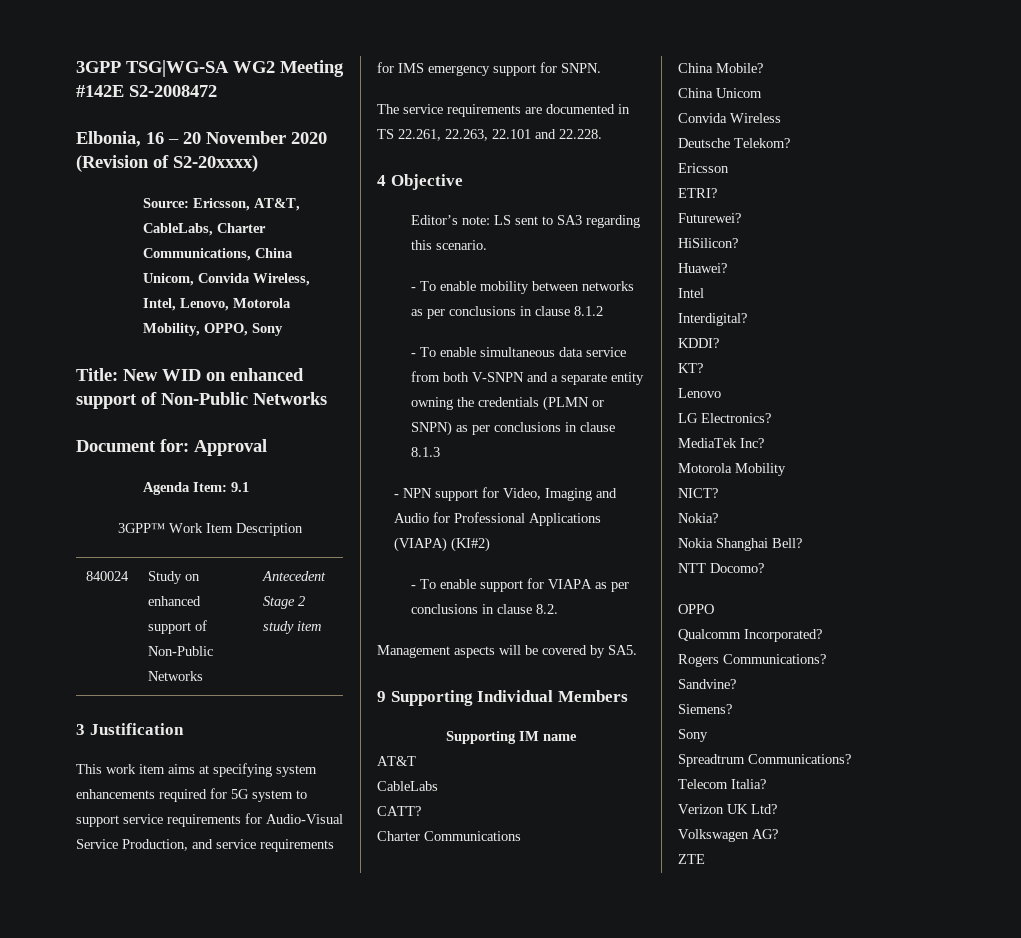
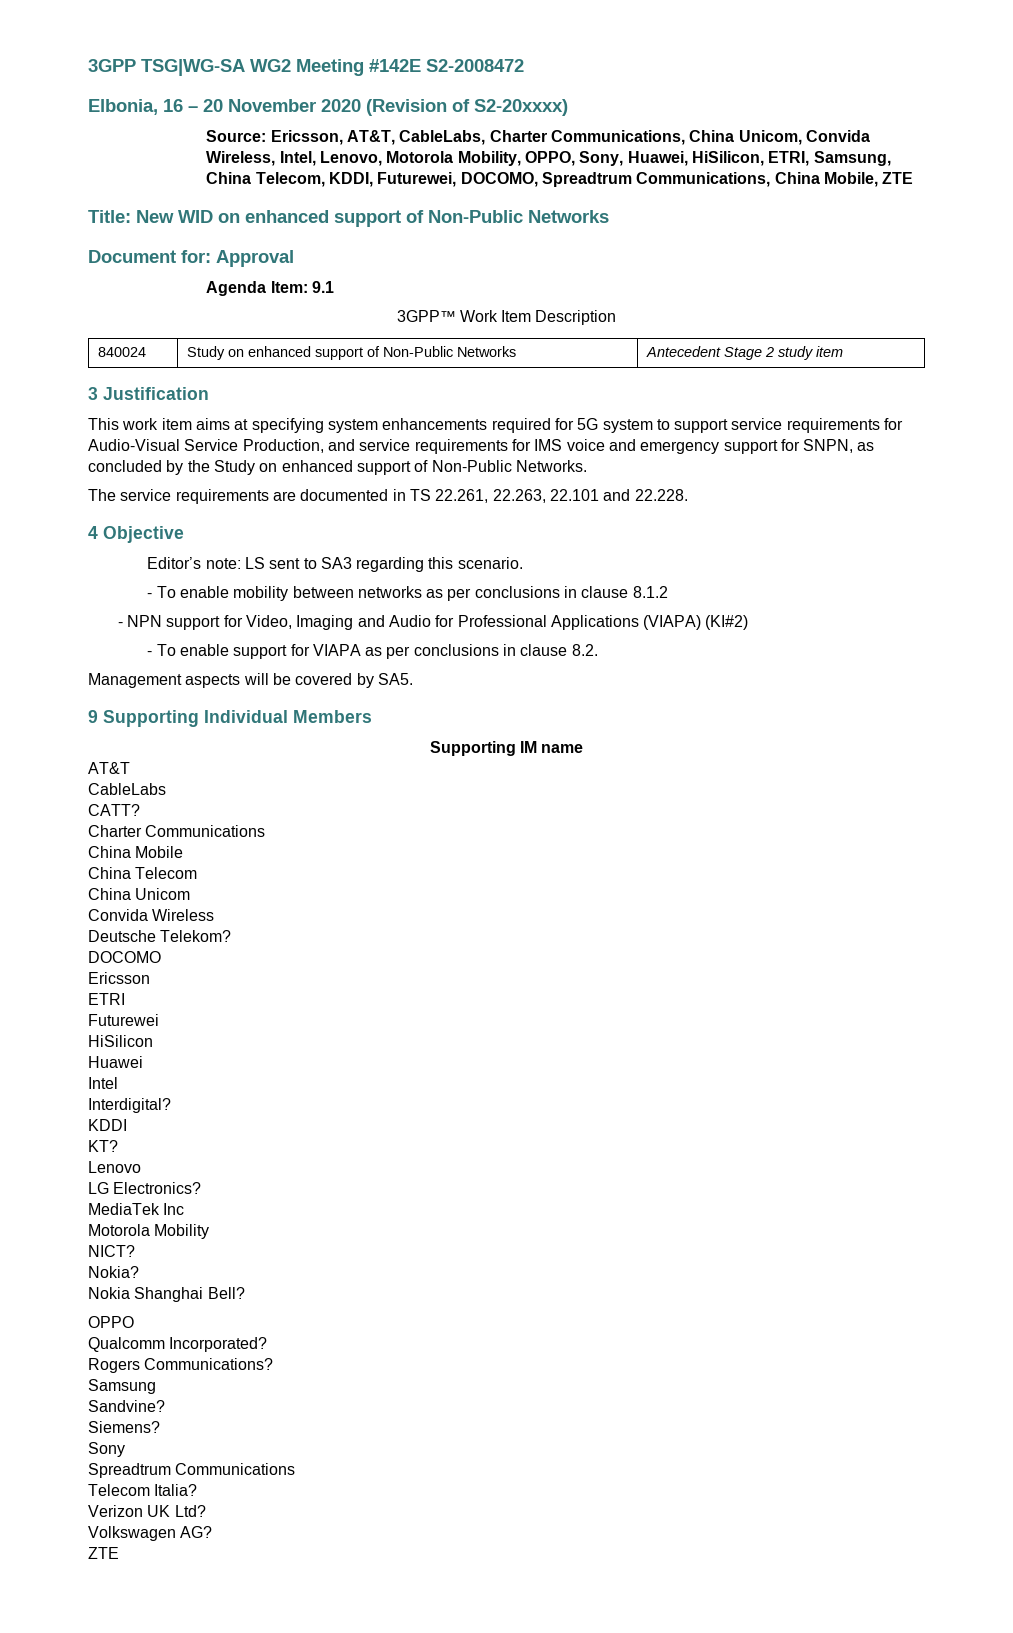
[252,323,284,336] Sony -> [579,151,891,166] [206,172,914,187] Sony, Huawei, HiSilicon, ETRI, Samsung, China Telecom, KDDI, Futurewei, DOCOMO, Spreadtrum Communications, China Mobile, ZTE
(424, 68) none -> [566,439,636,451] voice and
[561,63,601,73] SNPN. -> [803,439,875,453] [88,460,587,475] SNPN, as concluded by the Study on enhanced support of Non-Public Networks.
[410,347,626,357] [410,371,644,385] [410,396,604,411] [410,421,615,436] [410,447,440,457] // - To enable simultaneous data service from both V-SNPN and a separate entity owning the credentials (PLMN or SNPN) as per conclusions in clause 8.1.3 -> (668, 592) none
[716,63,763,73] Mobile? -> [135,846,184,858] [88,867,198,879] Mobile // China Telecom
(790, 143) none -> [88,951,161,963] // DOCOMO
[678,188,717,198] [678,213,741,223] [678,238,738,248] [678,263,727,273] ETRI? // Futurewei? // HiSilicon? // Huawei? -> [88,993,125,1005] [88,1014,159,1026] [88,1035,153,1047] [88,1056,143,1068] ETRI // Futurewei // HiSilicon // Huawei
[678,338,719,348] KDDI? -> [88,1119,127,1131] KDDI
[740,438,764,448] Inc? -> [163,1203,185,1215] Inc
[678,563,764,573] // NTT Docomo? -> (245, 1293) none
(826, 659) none -> [88,1379,156,1394] // Samsung
[748,754,851,764] Communications? -> [175,1463,296,1475] Communications

